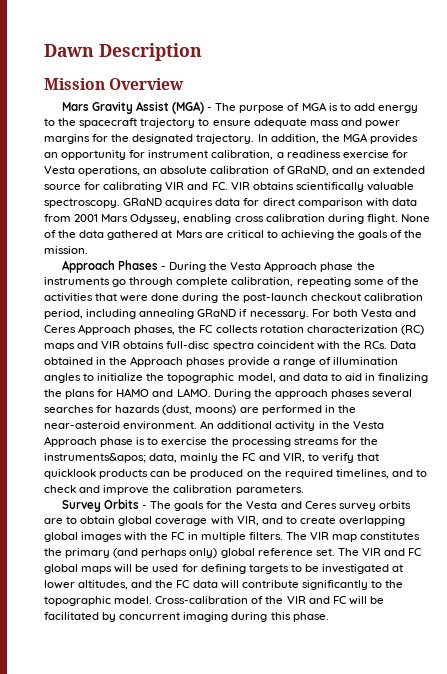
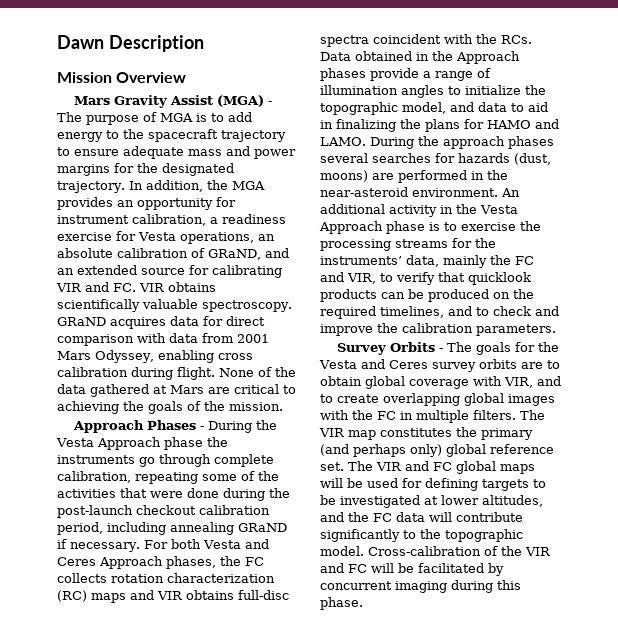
[44,453,146,463] instruments&apos; -> [320,256,402,265] instruments’

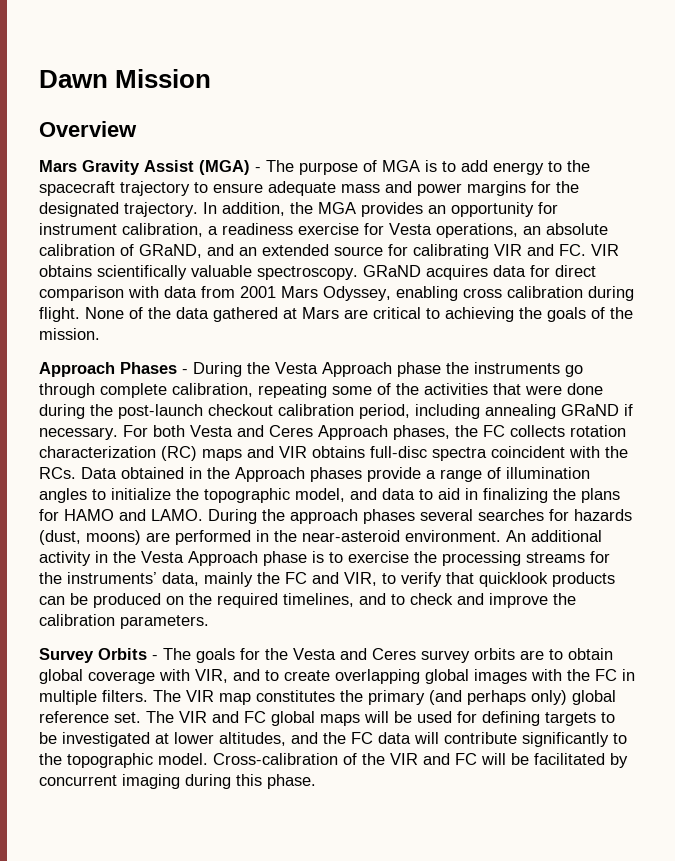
[108,35,204,52] [57,72,112,83] Description // Mission -> [115,69,212,88] Mission //

